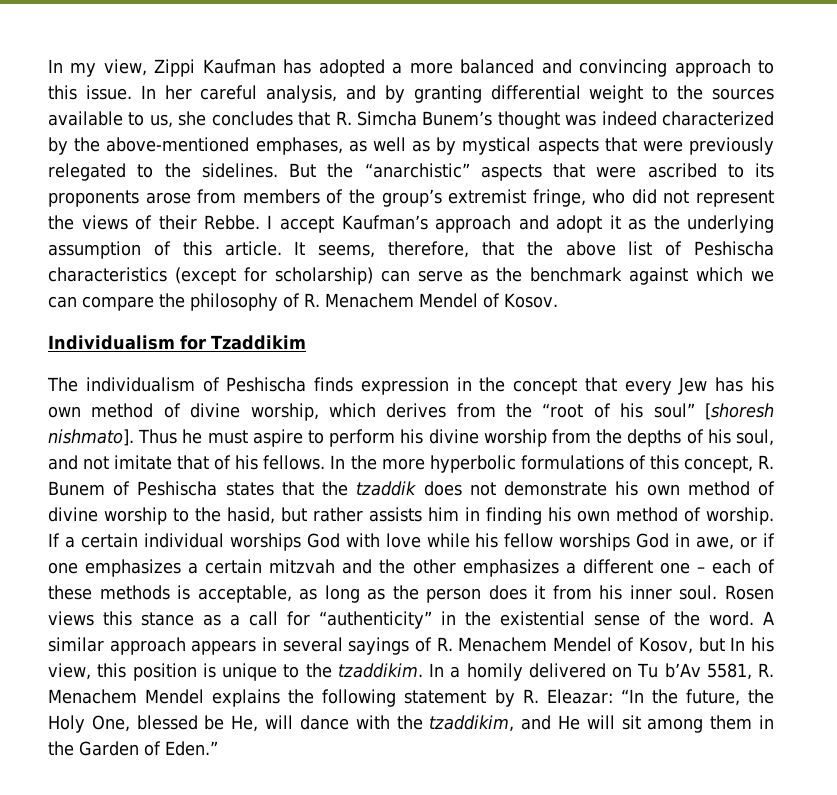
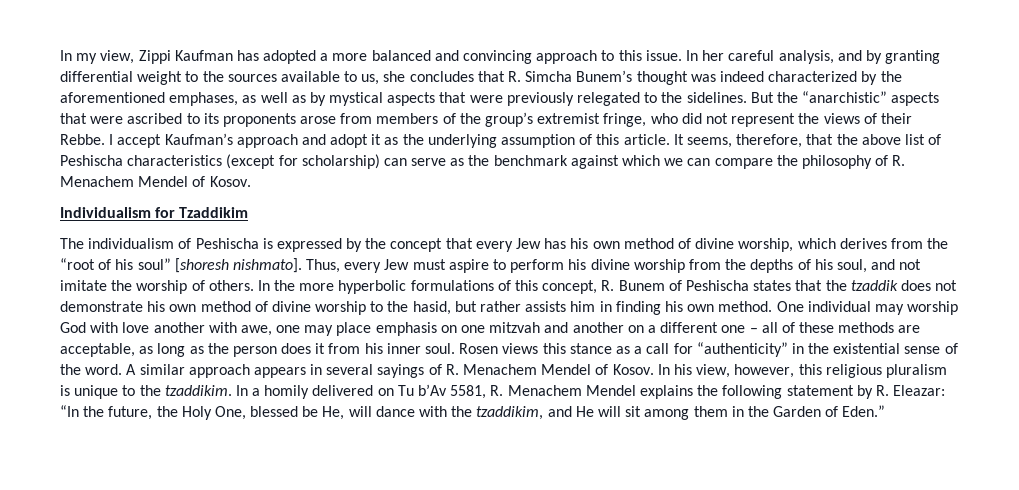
[106,137,250,152] above-mentioned -> [60,92,165,103] aforementioned
[314,377,472,395] finds expression in -> [262,238,363,252] is expressed by
[138,429,203,444] Thus he -> [306,259,410,273] Thus, every Jew
[177,455,326,470] that of his fellows. -> [111,280,254,294] the worship of others.
[616,507,774,525] [48,533,775,551] [48,559,559,577] method of worship. If a certain individual worships God with love while his fellow worships God in awe, or if one emphasizes a certain mitzvah and the other emphasizes -> [718,301,959,315] [60,322,644,336] method. One individual may worship God with love another with awe, one may place emphasis on one mitzvah and another on
[711,559,751,574] each -> [761,322,778,333] all
[177,585,191,600] is -> [898,325,921,333] are
[639,637,725,654] Kosov, but -> [612,364,654,375] Kosov.
[97,663,197,681] this position -> [734,364,947,378] however, this religious pluralism

